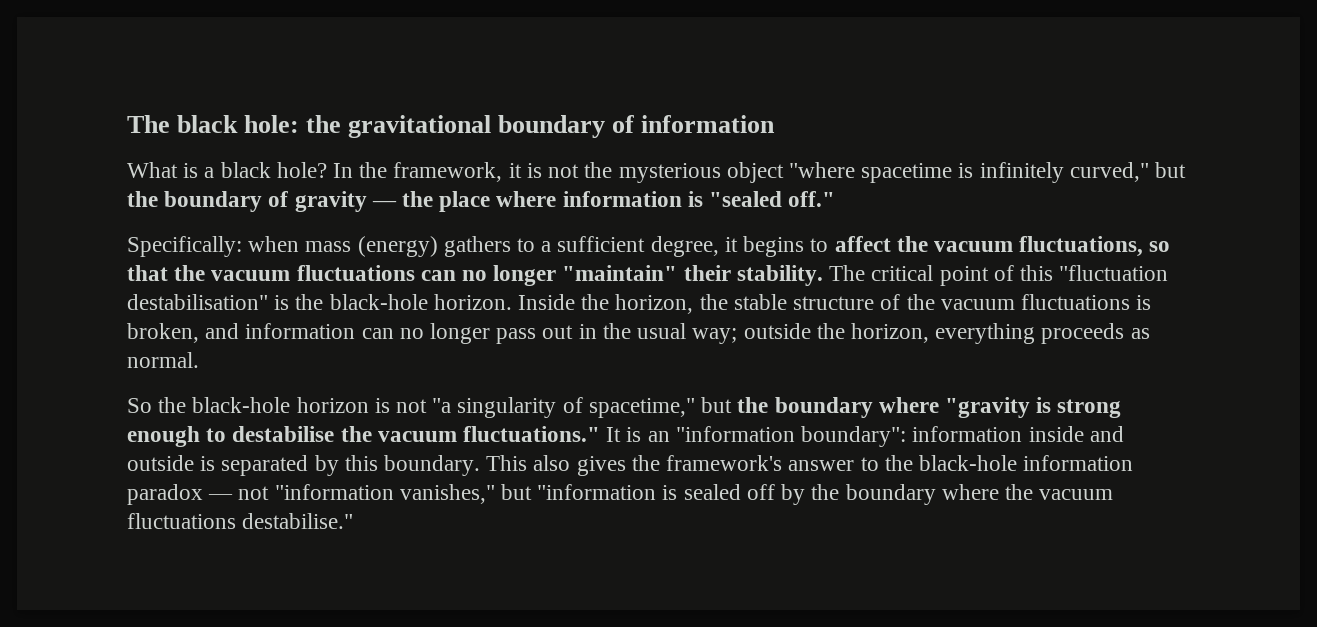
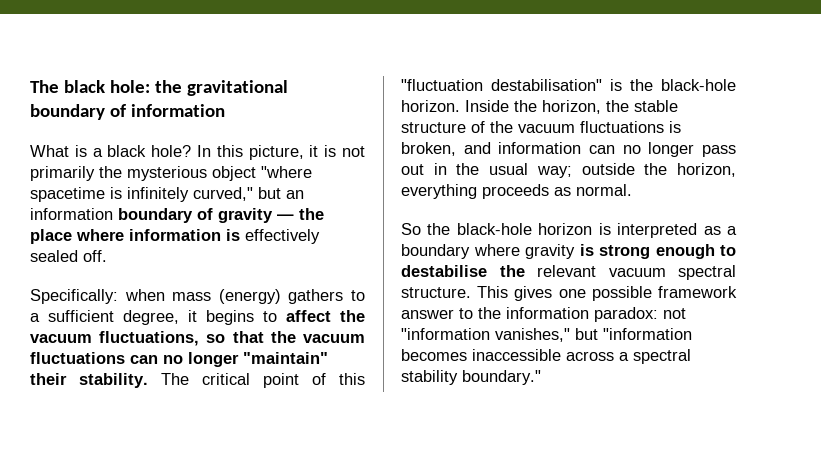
[359,162,503,182] the framework, -> [216,145,304,160] this picture,
(580, 171) none -> [30,166,95,181] primarily
[127,191,158,207] the -> [286,190,304,199] [30,208,113,220] an information
[709,191,836,207] "sealed off." -> [245,229,320,244] [30,250,107,262] effectively sealed off.
[396,397,1030,418] not "a singularity of spacetime," but the boundary where "gravity -> [617,223,737,238] [401,244,575,259] interpreted as a boundary where gravity
[377,426,1124,447] [127,455,1134,476] [127,484,234,505] vacuum fluctuations." It is an "information boundary": information inside and outside is separated by this boundary. This also gives the framework's answer to the black-hole information paradox — -> [537,265,736,280] [401,286,737,301] [401,307,658,322] relevant vacuum spectral structure. This gives one possible framework answer to the information paradox:
[662,484,1114,505] [127,513,354,529] is sealed off by the boundary where the vacuum fluctuations destabilise." -> [401,349,691,364] [401,370,541,385] becomes inaccessible across a spectral stability boundary."

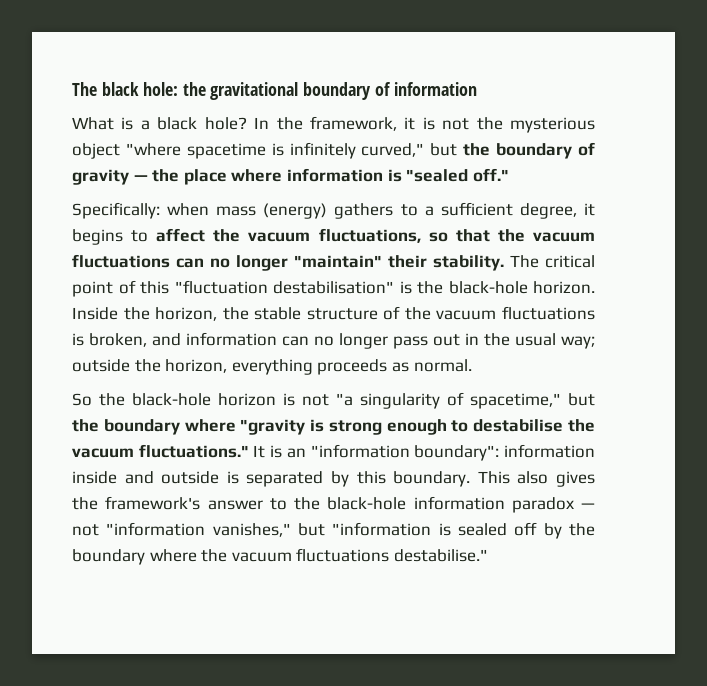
[216,145,304,160] this picture, -> [276,116,397,131] the framework,
[30,166,95,181] primarily -> (470, 124) none
[286,190,304,199] [30,208,113,220] an information -> [463,143,491,156] the
[245,229,320,244] [30,250,107,262] effectively sealed off. -> [406,168,509,182] "sealed off."
[617,223,737,238] [401,244,575,259] interpreted as a boundary where gravity -> [302,392,595,409] [72,419,306,435] not "a singularity of spacetime," but the boundary where "gravity
[537,265,736,280] [401,286,737,301] [401,307,658,322] relevant vacuum spectral structure. This gives one possible framework answer to the information paradox: -> [72,444,595,461] [72,471,596,487] [72,496,595,513] vacuum fluctuations." It is an "information boundary": information inside and outside is separated by this boundary. This also gives the framework's answer to the black-hole information paradox —
[401,349,691,364] [401,370,541,385] becomes inaccessible across a spectral stability boundary." -> [438,522,595,539] [72,548,488,565] is sealed off by the boundary where the vacuum fluctuations destabilise."

